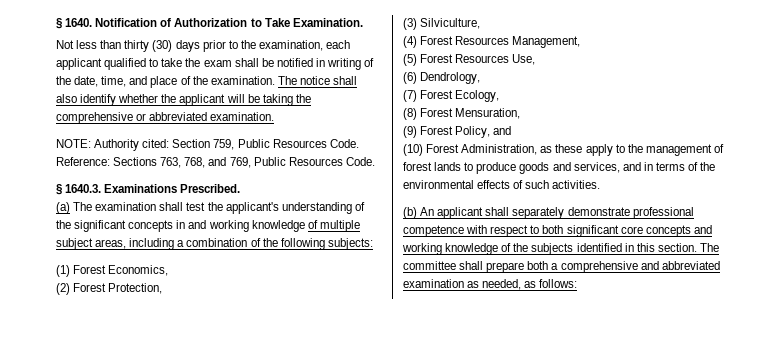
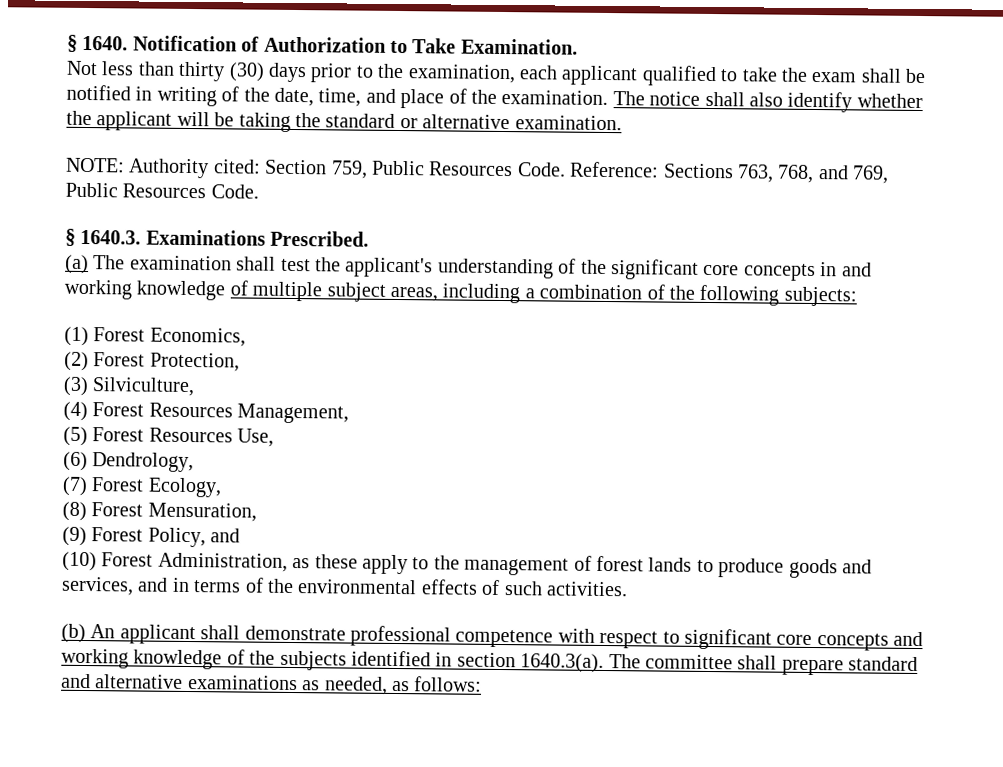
[56,112,208,124] comprehensive or abbreviated -> [325,113,511,130] standard or alternative
(127, 226) none -> [703,264,740,276] core
[512,207,565,219] separately -> (241, 632) none
[542,225,564,234] both -> (680, 637) none
[636,243,697,252] this section. -> [456,652,605,673] section 1640.3(a).
[527,261,720,273] [403,279,464,288] both a comprehensive and abbreviated examination -> [848,656,919,672] [61,673,298,691] standard and alternative examinations

